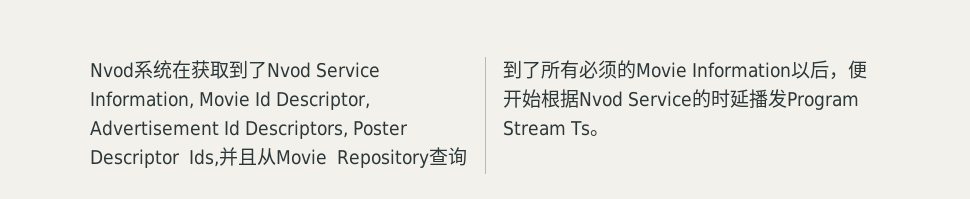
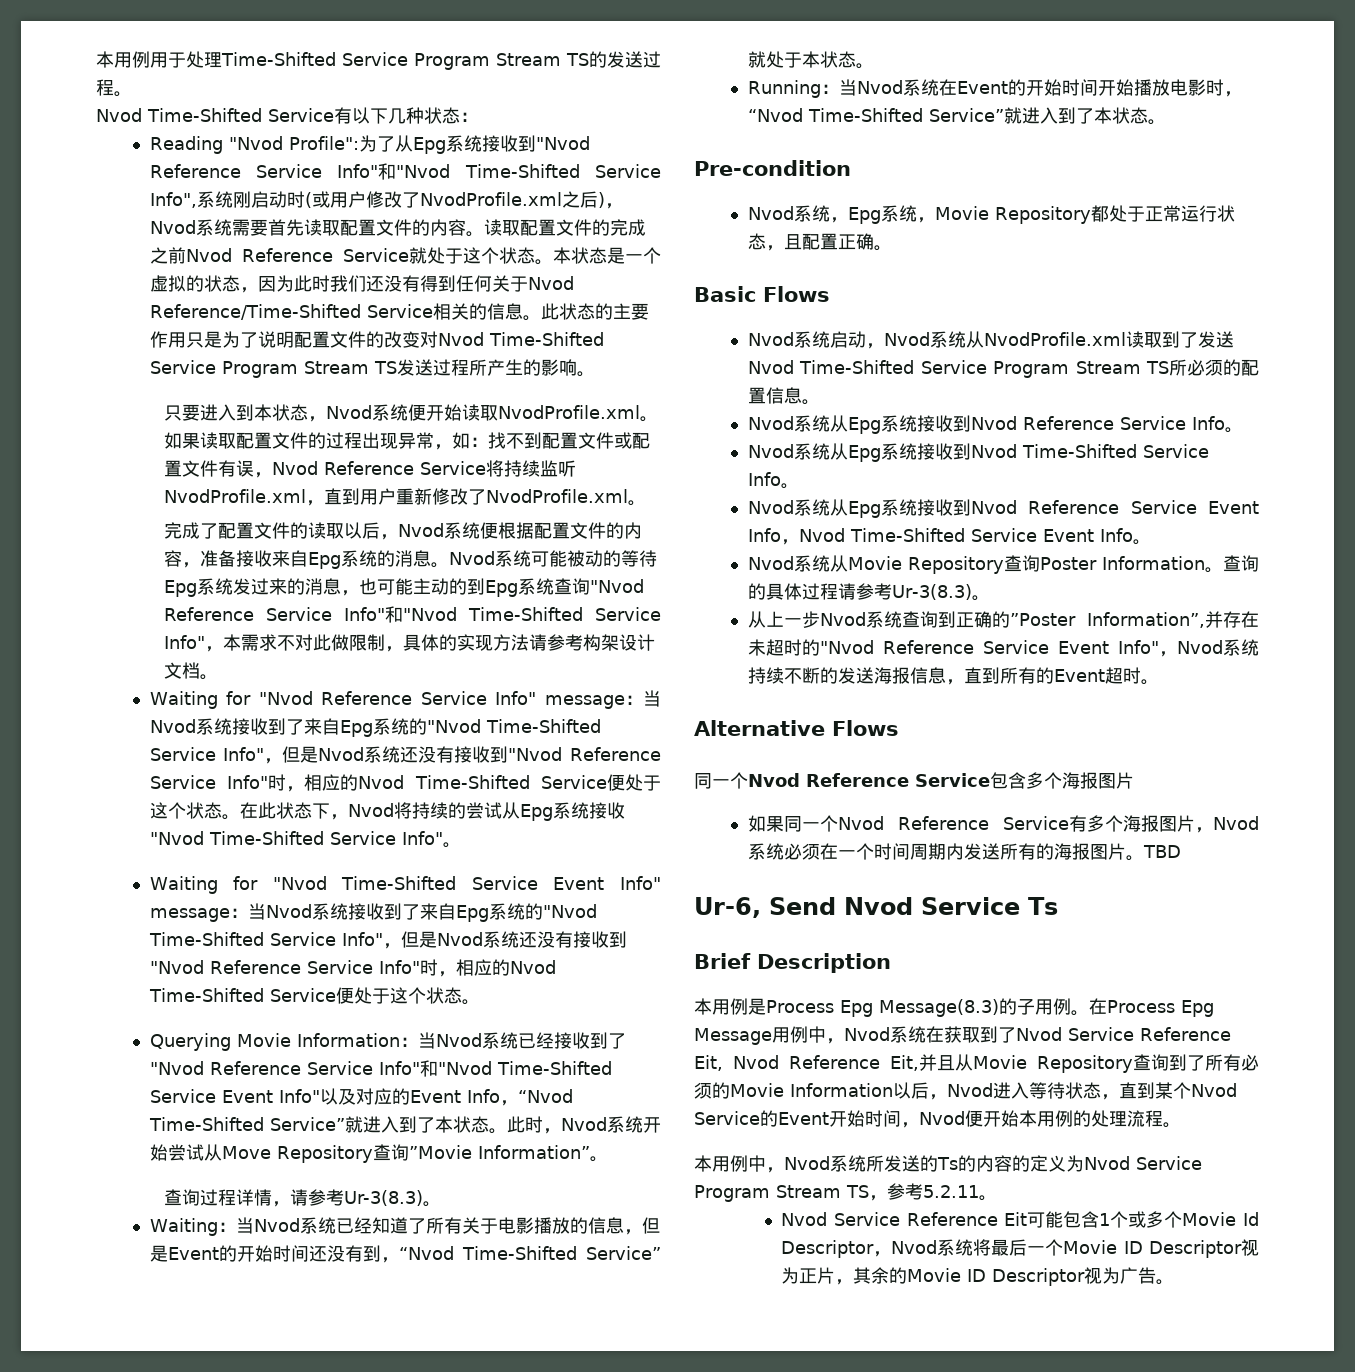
(90, 70) none -> [96,51,661,70] [96,79,132,97] [96,107,478,124] [149,135,590,154] [149,163,661,180] [149,191,623,209] [149,219,646,237] [149,247,661,265] [149,275,574,293] [149,303,649,321] [149,331,604,348] [149,359,595,378] [163,404,658,422] [163,432,650,450] [163,460,577,478] [163,488,646,506] [163,522,642,540] [163,550,657,569] [163,578,644,597] [163,606,661,623] [163,634,655,652] [163,662,218,680] [149,690,661,709] [149,718,601,737] [149,746,662,764] [149,774,661,792] [149,802,625,821] [149,831,461,848] [149,876,661,894] [149,903,597,922] [148,931,627,949] [149,959,556,977] [148,987,480,1005] [149,1032,626,1051] [149,1060,612,1077] [149,1088,573,1106] [148,1116,661,1134] [149,1144,608,1163] [163,1189,442,1207] [149,1217,660,1236] [149,1245,661,1263] [747,51,874,69] [747,79,1242,98] [747,107,1166,125] [694,160,851,176] [747,205,1235,224] [747,233,892,251] [694,286,830,302] [747,331,1234,349] [747,359,1259,378] [747,387,820,405] [747,415,1243,434] [747,443,1209,462] [747,472,799,489] [747,499,1259,518] [747,528,1151,545] [747,555,1259,574] [747,583,990,601] [747,611,1259,628] [747,639,1259,657] [747,667,1159,685] [694,720,899,736] [694,772,1134,789] [747,815,1259,833] [747,843,1181,861] [694,897,1058,918] [694,953,891,973] [694,998,1214,1017] [694,1026,844,1045] 本用例用于处理Time-Shifted Service Program Stream TS的发送过程。 // Nvod Time-Shifted Service有以下几种状态： // Reading "Nvod Profile":为了从Epg系统接收到"Nvod Reference Service Info"和"Nvod Time-Shifted Service Info",系统刚启动时(或用户修改了NvodProfile.xml之后)，Nvod系统需要首先读取配置文件的内容。读取配置文件的完成之前Nvod Reference Service就处于这个状态。本状态是一个虚拟的状态，因为此时我们还没有得到任何关于Nvod Reference/Time-Shifted Service相关的信息。此状态的主要作用只是为了说明配置文件的改变对Nvod Time-Shifted Service Program Stream TS发送过程所产生的影响。 // 只要进入到本状态，Nvod系统便开始读取NvodProfile.xml。如果读取配置文件的过程出现异常，如：找不到配置文件或配置文件有误，Nvod Reference Service将持续监听NvodProfile.xml，直到用户重新修改了NvodProfile.xml。 // 完成了配置文件的读取以后，Nvod系统便根据配置文件的内容，准备接收来自Epg系统的消息。Nvod系统可能被动的等待Epg系统发过来的消息，也可能主动的到Epg系统查询"Nvod Reference Service Info"和"Nvod Time-Shifted Service Info"，本需求不对此做限制，具体的实现方法请参考构架设计文档。 // Waiting for "Nvod Reference Service Info" message：当Nvod系统接收到了来自Epg系统的"Nvod Time-Shifted Service Info"，但是Nvod系统还没有接收到"Nvod Reference Service Info"时，相应的Nvod Time-Shifted Service便处于这个状态。在此状态下，Nvod将持续的尝试从Epg系统接收"Nvod Time-Shifted Service Info"。 // Waiting for "Nvod Time-Shifted Service Event Info" message：当Nvod系统接收到了来自Epg系统的"Nvod Time-Shifted Service Info"，但是Nvod系统还没有接收到"Nvod Reference Service Info"时，相应的Nvod Time-Shifted Service便处于这个状态。 // Querying Movie Information：当Nvod系统已经接收到了"Nvod Reference Service Info"和"Nvod Time-Shifted Service Event Info"以及对应的Event Info，“Nvod Time-Shifted Service”就进入到了本状态。此时，Nvod系统开始尝试从Move Repository查询”Movie Information”。 // 查询过程详情，请参考Ur-3(8.3)。 // Waiting：当Nvod系统已经知道了所有关于电影播放的信息，但是Event的开始时间还没有到，“Nvod Time-Shifted Service”就处于本状态。 // Running：当Nvod系统在Event的开始时间开始播放电影时，“Nvod Time-Shifted Service”就进入到了本状态。 // Pre-condition // Nvod系统，Epg系统，Movie Repository都处于正常运行状态，且配置正确。 // Basic Flows // Nvod系统启动，Nvod系统从NvodProfile.xml读取到了发送Nvod Time-Shifted Service Program Stream TS所必须的配置信息。 // Nvod系统从Epg系统接收到Nvod Reference Service Info。 // Nvod系统从Epg系统接收到Nvod Time-Shifted Service Info。 // Nvod系统从Epg系统接收到Nvod Reference Service Event Info，Nvod Time-Shifted Service Event Info。 // Nvod系统从Movie Repository查询Poster Information。查询的具体过程请参考Ur-3(8.3)。 // 从上一步Nvod系统查询到正确的”Poster Information”,并存在未超时的"Nvod Reference Service Event Info"，Nvod系统持续不断的发送海报信息，直到所有的Event超时。 // Alternative Flows // 同一个Nvod Reference Service包含多个海报图片 // 如果同一个Nvod Reference Service有多个海报图片，Nvod系统必须在一个时间周期内发送所有的海报图片。TBD // Ur-6, Send Nvod Service Ts // Brief Description // 本用例是Process Epg Message(8.3)的子用例。在Process Epg Message用例中，
[90,91,371,110] [90,120,409,139] [90,149,220,168] Information, Movie Id Descriptor, Advertisement Id Descriptors, Poster Descriptor Ids, -> [1140,1027,1231,1041] [694,1055,920,1071] Reference Eit, Nvod Reference Eit,
[848,60,868,79] [503,89,860,110] [503,120,591,136] 便开始根据Nvod Service的时延播发Program Stream Ts -> [947,1082,1237,1100] [694,1110,1181,1128] [694,1155,1202,1173] [694,1183,997,1202] [781,1211,1259,1228] [781,1239,1259,1258] [781,1267,1157,1286] Nvod进入等待状态，直到某个Nvod Service的Event开始时间，Nvod便开始本用例的处理流程。 // 本用例中，Nvod系统所发送的Ts的内容的定义为Nvod Service Program Stream TS，参考5.2.11。 // Nvod Service Reference Eit可能包含1个或多个Movie Id Descriptor，Nvod系统将最后一个Movie ID Descriptor视为正片，其余的Movie ID Descriptor视为广告

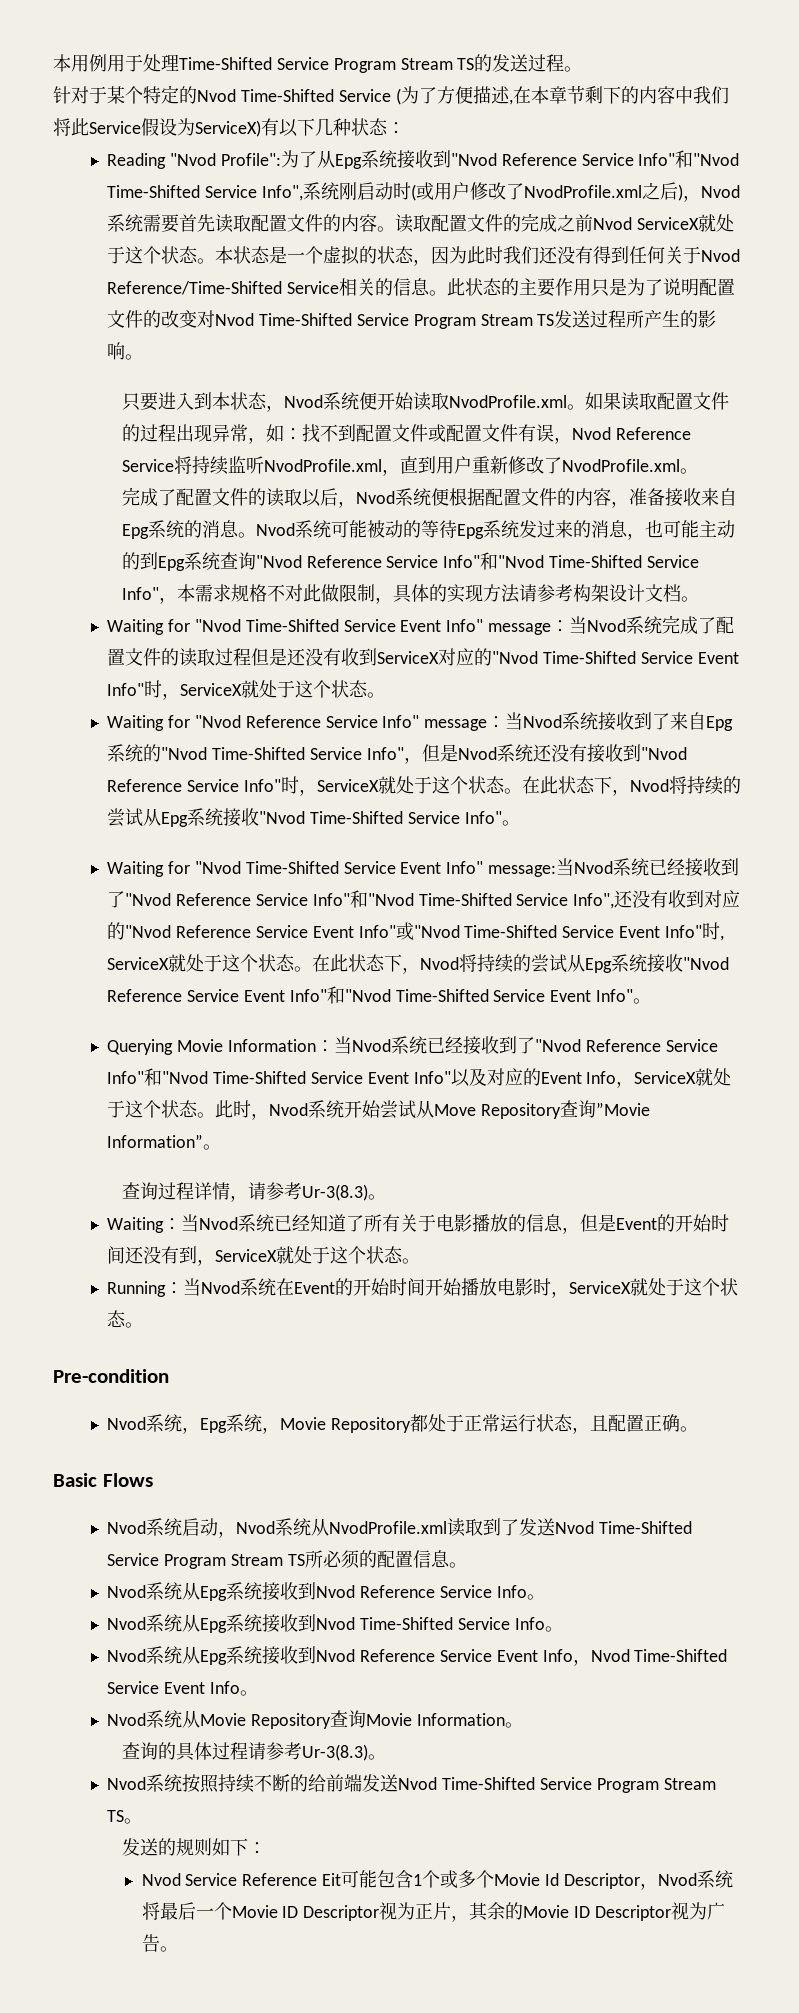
[96,108,334,122] Nvod Time-Shifted Service -> [53,85,729,105] [53,118,261,137] 针对于某个特定的Nvod Time-Shifted Service (为了方便描述,在本章节剩下的内容中我们将此Service假设为ServiceX)
[241,248,409,262] Reference Service -> [637,217,700,230] ServiceX
(277, 642) none -> [230,584,267,602] 规格
(218, 677) none -> [107,615,735,635] [107,648,739,667] [107,680,386,700] // Waiting for "Nvod Time-Shifted Service Event Info" message：当Nvod系统完成了配置文件的读取过程但是还没有收到ServiceX对应的"Nvod Time-Shifted Service Event Info"时，ServiceX就处于这个状态。
[304,774,625,791] 相应的Nvod Time-Shifted Service便 -> [316,776,396,794] ServiceX就
[149,903,597,922] [148,931,627,949] [149,959,556,977] [148,987,462,1004] message：当Nvod系统接收到了来自Epg系统的"Nvod Time-Shifted Service Info"，但是Nvod系统还没有接收到"Nvod Reference Service Info"时，相应的Nvod Time-Shifted Service便处于这个状态 -> [488,858,740,877] [107,890,741,909] [107,922,725,941] [107,954,730,974] [107,986,634,1004] message:当Nvod系统已经接收到了"Nvod Reference Service Info"和"Nvod Time-Shifted Service Info",还没有收到对应的"Nvod Reference Service Event Info"或"Nvod Time-Shifted Service Event Info"时, ServiceX就处于这个状态。在此状态下，Nvod将持续的尝试从Epg系统接收"Nvod Reference Service Event Info"和"Nvod Time-Shifted Service Event Info"
[517,1089,573,1103] [148,1116,453,1133] “Nvod Time-Shifted Service”就进入到了本 -> [634,1068,732,1086] [107,1100,162,1118] ServiceX就处于这个
[398,1246,661,1260] [747,51,820,68] “Nvod Time-Shifted Service”就处于本 -> [215,1246,367,1264] ServiceX就处于这个
[747,107,1112,124] “Nvod Time-Shifted Service”就进入到了本 -> [569,1278,721,1296] ServiceX就处于这个
[1039,557,1097,570] Poster -> [366,1713,413,1726] Movie
(1223, 570) none -> (523, 1725) //
[747,611,1259,628] [747,639,1259,657] [747,667,1159,685] [694,720,899,736] [694,772,1134,789] [747,815,1259,833] [747,843,1181,861] [694,897,1058,918] [694,953,891,973] [694,998,1214,1017] [694,1026,1231,1045] [694,1054,1259,1073] [694,1082,1237,1100] [694,1110,1181,1128] [694,1155,1202,1173] [694,1183,997,1202] 从上一步Nvod系统查询到正确的”Poster Information”,并存在未超时的"Nvod Reference Service Event Info"，Nvod系统持续不断的发送海报信息，直到所有的Event超时。 // Alternative Flows // 同一个Nvod Reference Service包含多个海报图片 // 如果同一个Nvod Reference Service有多个海报图片，Nvod系统必须在一个时间周期内发送所有的海报图片。TBD // Ur-6, Send Nvod Service Ts // Brief Description // 本用例是Process Epg Message(8.3)的子用例。在Process Epg Message用例中，Nvod系统在获取到了Nvod Service Reference Eit, Nvod Reference Eit,并且从Movie Repository查询到了所有必须的Movie Information以后，Nvod进入等待状态，直到某个Nvod Service的Event开始时间，Nvod便开始本用例的处理流程。 // 本用例中，Nvod系统所发送的Ts的内容的定义为Nvod Service Program Stream TS，参考5.2.11。 -> [107,1774,716,1793] [107,1810,143,1824] [121,1838,266,1856] Nvod系统按照持续不断的给前端发送Nvod Time-Shifted Service Program Stream TS。 // 发送的规则如下：

